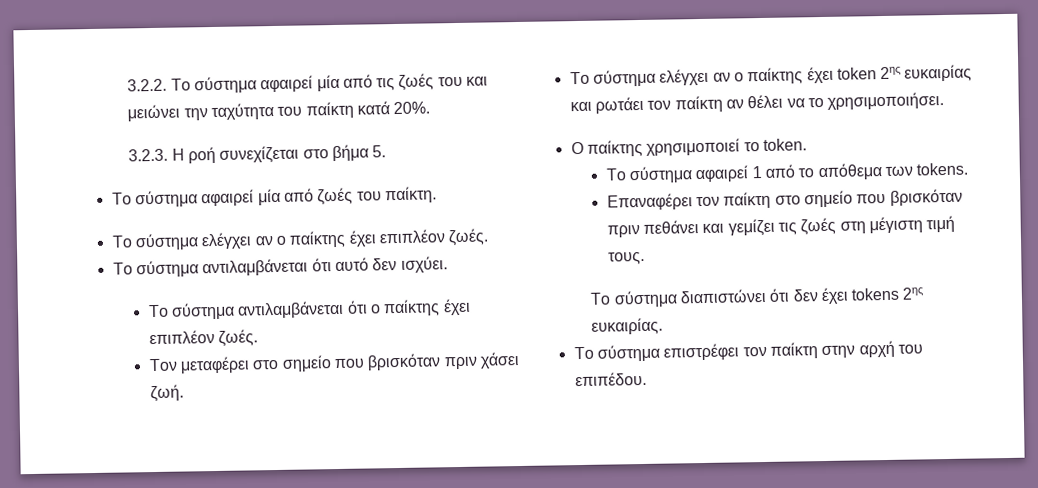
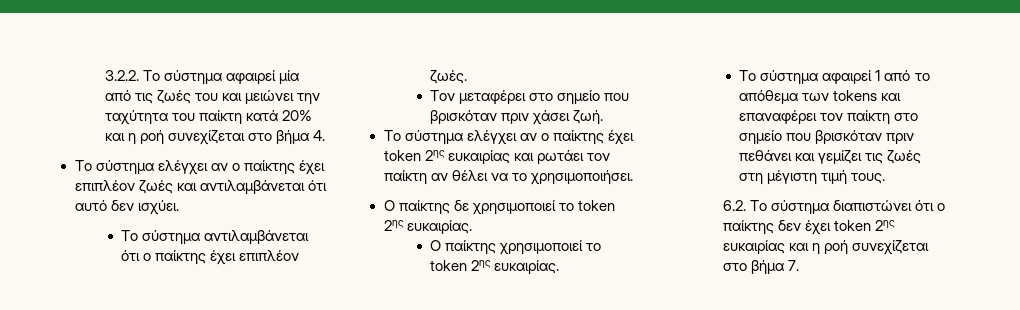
[393,101,431,115] [128,144,387,164] [111,186,437,208] 20%. // 3.2.3. Η ροή συνεχίζεται στο βήμα 5. // Το σύστημα αφαιρεί μία από ζωές του παίκτη. -> [281,110,312,121] [104,130,326,145] 20% και η ροή συνεχίζεται στο βήμα 4.
[448,228,490,247] [112,260,199,278] ζωές. // Το σύστημα -> [138,180,197,194] ζωές και
[646,138,807,156] χρησιμοποιεί το token. -> [453,200,615,215] [383,220,472,234] [430,240,602,255] [430,260,560,274] δε χρησιμοποιεί το token 2ης ευκαιρίας. // Ο παίκτης χρησιμοποιεί το token 2ης ευκαιρίας.
[916,162,969,176] [606,193,693,211] tokens. // Επαναφέρει -> [833,90,902,101] [739,110,818,124] tokens και επαναφέρει
(645, 258) none -> [722,200,746,211] 6.2.
[792,287,924,305] [591,317,664,335] [573,340,923,362] [574,371,647,387] δεν έχει tokens 2ης ευκαιρίας. // Το σύστημα επιστρέφει τον παίκτη στην αρχή του επιπέδου. -> [937,203,946,211] [722,220,895,235] [722,240,929,255] [722,260,799,275] ο παίκτης δεν έχει token 2ης ευκαιρίας και η ροή συνεχίζεται στο βήμα 7.

